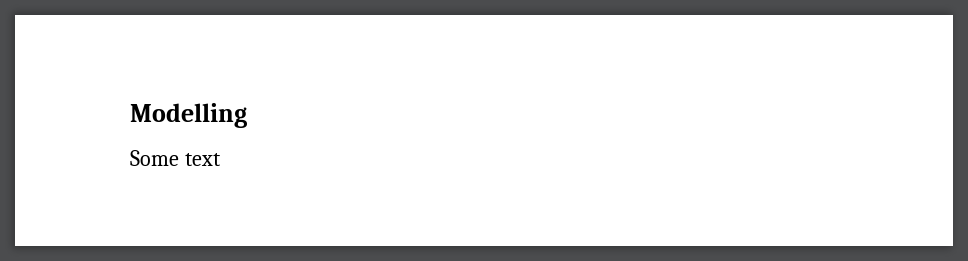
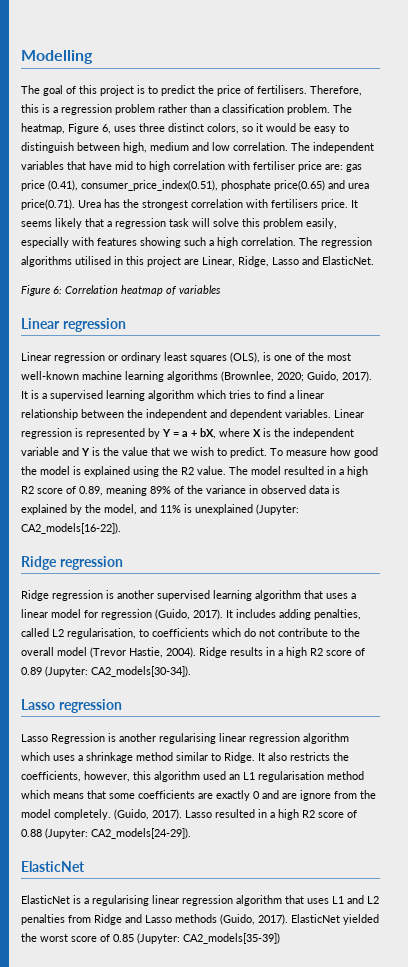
[130,150,221,166] Some text -> [21,85,362,96] [21,104,352,115] [21,123,349,134] [21,142,374,153] [21,161,362,172] [21,180,369,191] [21,199,358,210] [21,218,337,229] [21,237,372,248] [21,256,374,267] [21,285,221,296] [21,318,126,332] [21,352,351,363] [21,371,372,382] [21,390,324,401] [21,409,364,420] [21,428,354,439] [21,447,378,458] [21,466,368,477] [21,485,340,496] [21,504,299,515] [21,523,121,534] [21,556,123,570] [21,590,356,601] [21,609,361,620] [21,628,360,639] [21,647,365,658] [21,666,191,677] [21,699,122,713] [21,733,349,744] [21,752,349,763] [21,771,364,782] [21,790,376,801] [21,809,357,820] [21,828,191,839] [21,861,85,872] [21,895,379,906] [21,914,379,925] [21,933,280,944] The goal of this project is to predict the price of fertilisers. Therefore, this is a regression problem rather than a classification problem. The heatmap, Figure 6, uses three distinct colors, so it would be easy to distinguish between high, medium and low correlation. The independent variables that have mid to high correlation with fertiliser price are: gas price (0.41), consumer_price_index(0.51), phosphate price(0.65) and urea price(0.71). Urea has the strongest correlation with fertilisers price. It seems likely that a regression task will solve this problem easily, especially with features showing such a high correlation. The regression algorithms utilised in this project are Linear, Ridge, Lasso and ElasticNet. // Figure 6: Correlation heatmap of variables // Linear regression // Linear regression or ordinary least squares (OLS), is one of the most well-known machine learning algorithms (Brownlee, 2020; Guido, 2017). It is a supervised learning algorithm which tries to find a linear relationship between the independent and dependent variables. Linear regression is represented by Y = a + bX, where X is the independent variable and Y is the value that we wish to predict. To measure how good the model is explained using the R2 value. The model resulted in a high R2 score of 0.89, meaning 89% of the variance in observed data is explained by the model, and 11% is unexplained (Jupyter: CA2_models[16-22]). // Ridge regression // Ridge regression is another supervised learning algorithm that uses a linear model for regression (Guido, 2017). It includes adding penalties, called L2 regularisation, to coefficients which do not contribute to the overall model (Trevor Hastie, 2004). Ridge results in a high R2 score of 0.89 (Jupyter: CA2_models[30-34]). // Lasso regression // Lasso Regression is another regularising linear regression algorithm which uses a shrinkage method similar to Ridge. It also restricts the coefficients, however, this algorithm used an L1 regularisation method which means that some coefficients are exactly 0 and are ignore from the model completely. (Guido, 2017). Lasso resulted in a high R2 score of 0.88 (Jupyter: CA2_models[24-29]). // ElasticNet // ElasticNet is a regularising linear regression algorithm that uses L1 and L2 penalties from Ridge and Lasso methods (Guido, 2017). ElasticNet yielded the worst score of 0.85 (Jupyter: CA2_models[35-39])

